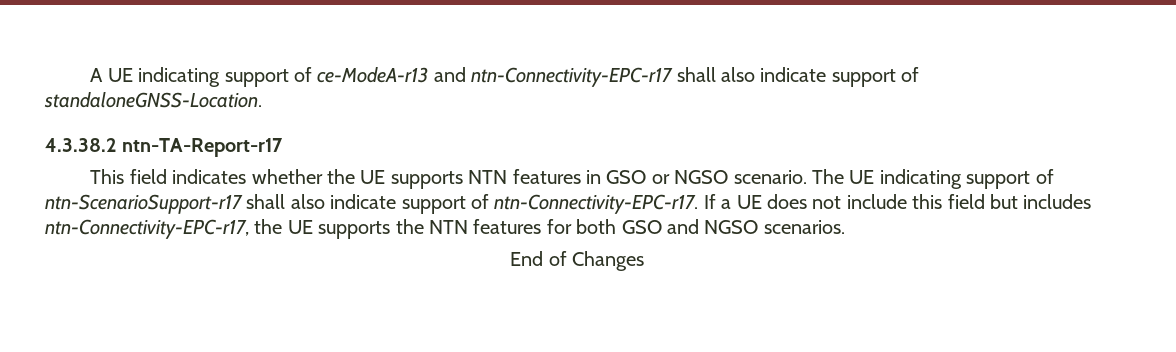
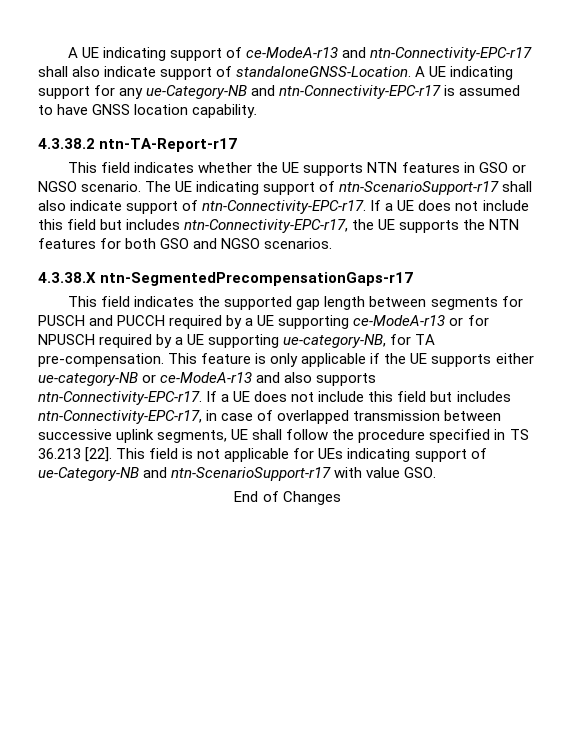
(262, 100) none -> [415,66,514,80] [38,85,521,99] [38,104,259,118] A UE indicating support for any ue-Category-NB and ntn-Connectivity-EPC-r17 is assumed to have GNSS location capability.
(845, 227) none -> [38,272,414,286] [68,296,523,310] [38,315,489,329] [38,334,436,348] [38,353,534,367] [38,372,377,386] [38,391,511,405] [38,410,502,424] [38,429,529,443] [38,447,487,462] [38,467,437,481] // 4.3.38.X ntn-SegmentedPrecompensationGaps-r17 // This field indicates the supported gap length between segments for PUSCH and PUCCH required by a UE supporting ce-ModeA-r13 or for NPUSCH required by a UE supporting ue-category-NB, for TA pre-compensation. This feature is only applicable if the UE supports either ue-category-NB or ce-ModeA-r13 and also supports ntn-Connectivity-EPC-r17. If a UE does not include this field but includes ntn-Connectivity-EPC-r17, in case of overlapped transmission between successive uplink segments, UE shall follow the procedure specified in TS 36.213 [22]. This field is not applicable for UEs indicating support of ue-Category-NB and ntn-ScenarioSupport-r17 with value GSO.

